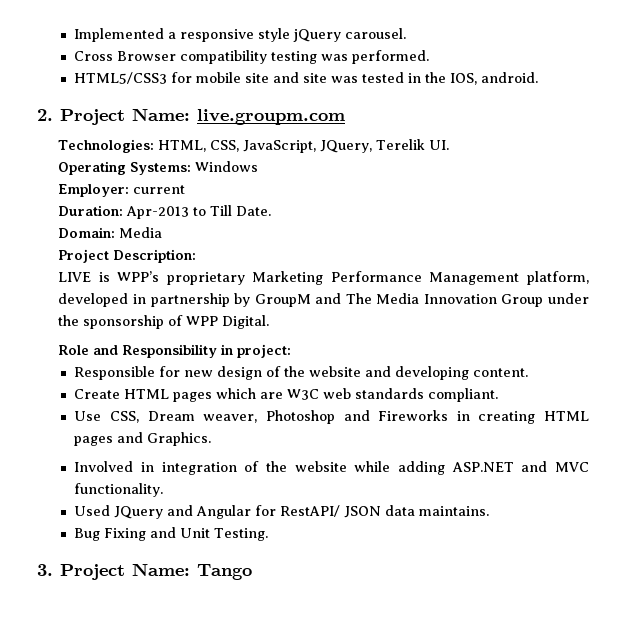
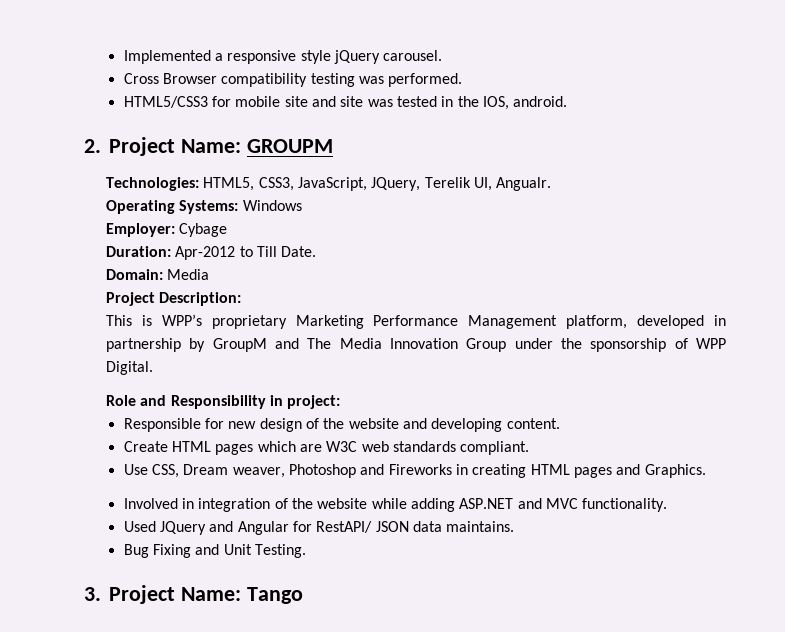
[197,109,346,125] live.groupm.com -> [246,139,333,153] GROUPM
[158,140,240,152] HTML, CSS, -> [203,177,294,191] HTML5, CSS3,
[429,140,450,150] UI. -> [473,177,552,191] UI, Angualr.
[133,185,186,194] current -> [179,223,228,237] Cybage
[126,206,190,219] Apr-2013 -> [175,246,236,260] Apr-2012
[58,272,92,282] LIVE -> [106,315,133,326] This

